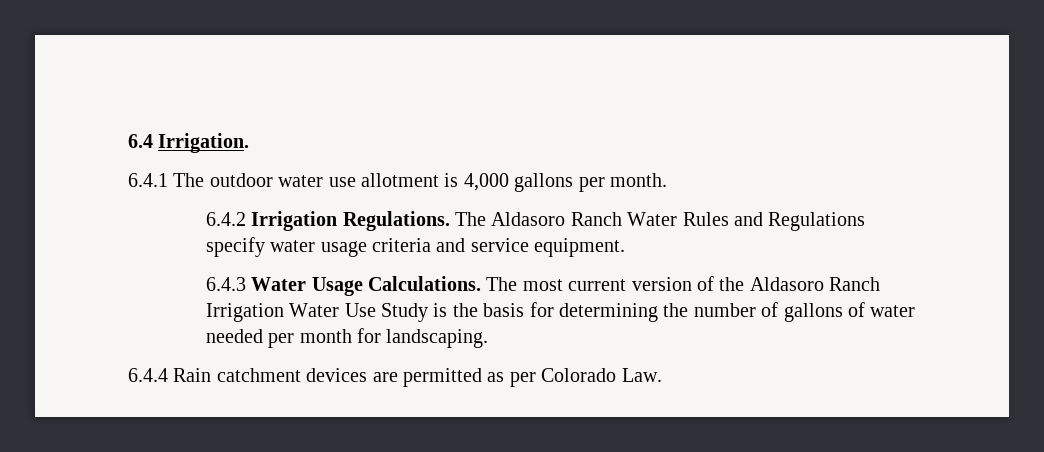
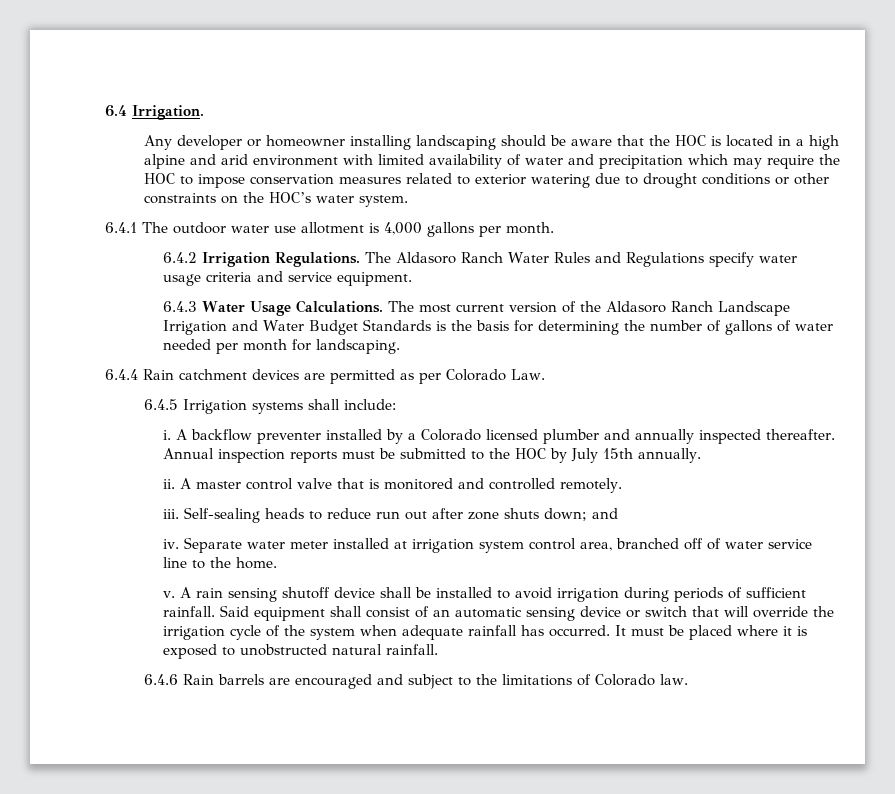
(250, 143) none -> [143,135,839,150] [143,154,840,169] [143,173,829,188] [143,192,408,207] // Any developer or homeowner installing landscaping should be aware that the HOC is located in a high alpine and arid environment with limited availability of water and precipitation which may require the HOC to impose conservation measures related to exterior watering due to drought conditions or other constraints on the HOC’s water system.
[205,303,429,322] Irrigation Water Use Study -> [718,301,791,316] [163,319,432,335] Landscape Irrigation and Water Budget Standards
(662, 375) none -> [143,399,396,414] [163,429,836,444] [163,448,702,463] [163,478,623,493] [163,507,619,523] [163,537,813,553] [163,557,278,569] [163,587,807,602] [163,605,835,621] [163,625,808,640] [163,644,439,659] [143,674,688,689] // 6.4.5 Irrigation systems shall include: // i. A backflow preventer installed by a Colorado licensed plumber and annually inspected thereafter. Annual inspection reports must be submitted to the HOC by July 15th annually. // ii. A master control valve that is monitored and controlled remotely. // iii. Self-sealing heads to reduce run out after zone shuts down; and // iv. Separate water meter installed at irrigation system control area, branched off of water service line to the home. // v. A rain sensing shutoff device shall be installed to avoid irrigation during periods of sufficient rainfall. Said equipment shall consist of an automatic sensing device or switch that will override the irrigation cycle of the system when adequate rainfall has occurred. It must be placed where it is exposed to unobstructed natural rainfall. // 6.4.6 Rain barrels are encouraged and subject to the limitations of Colorado law.

